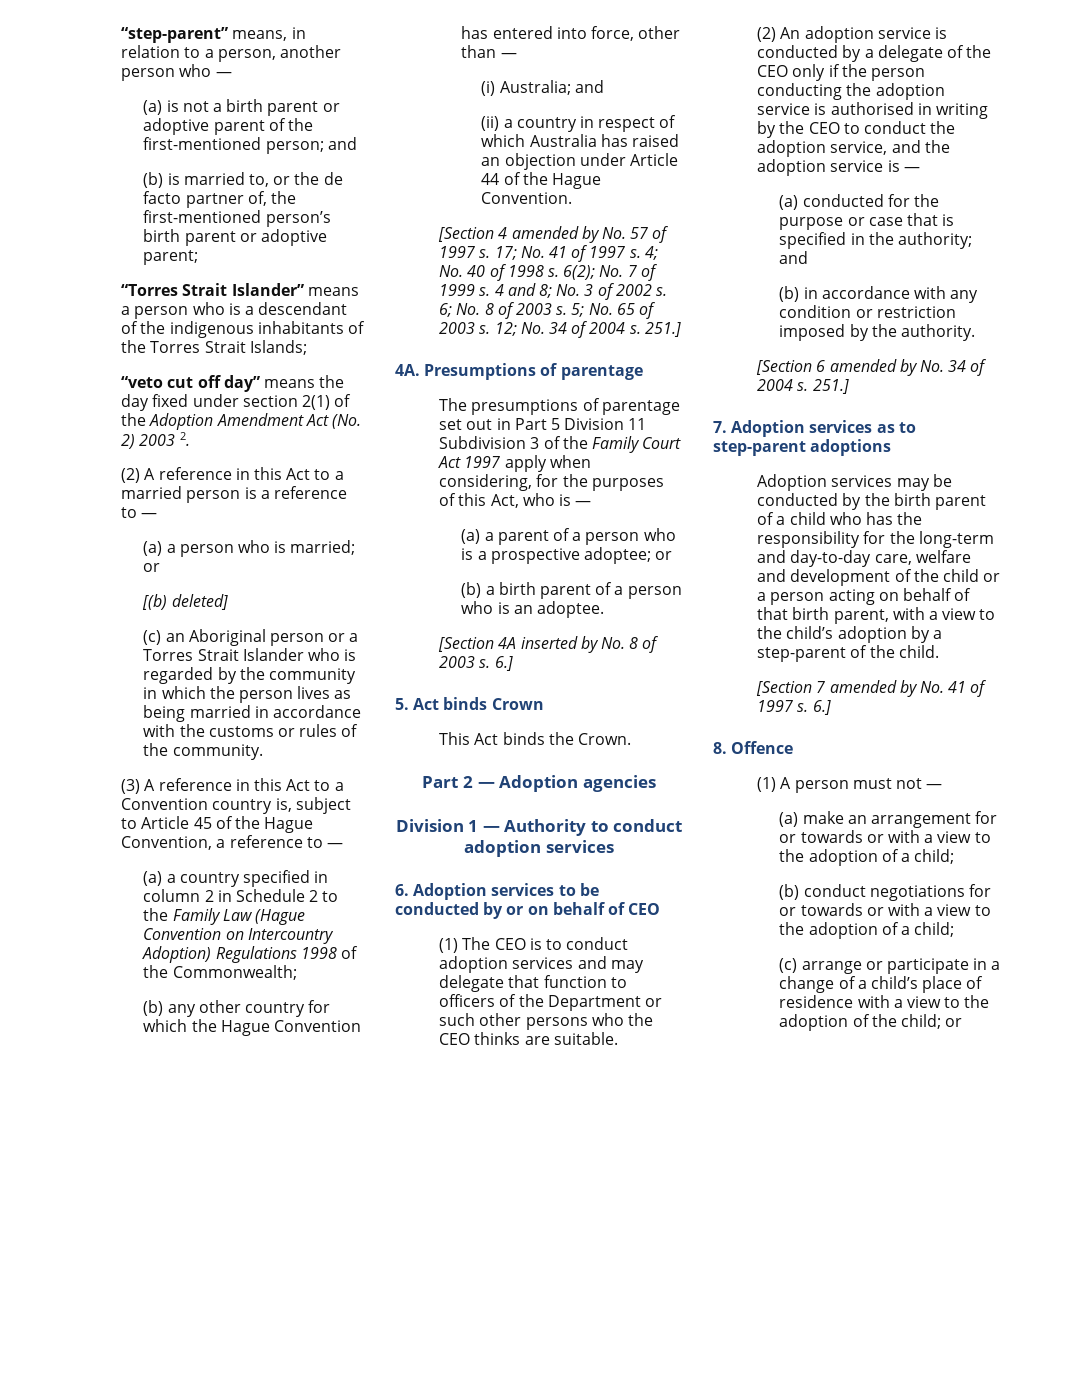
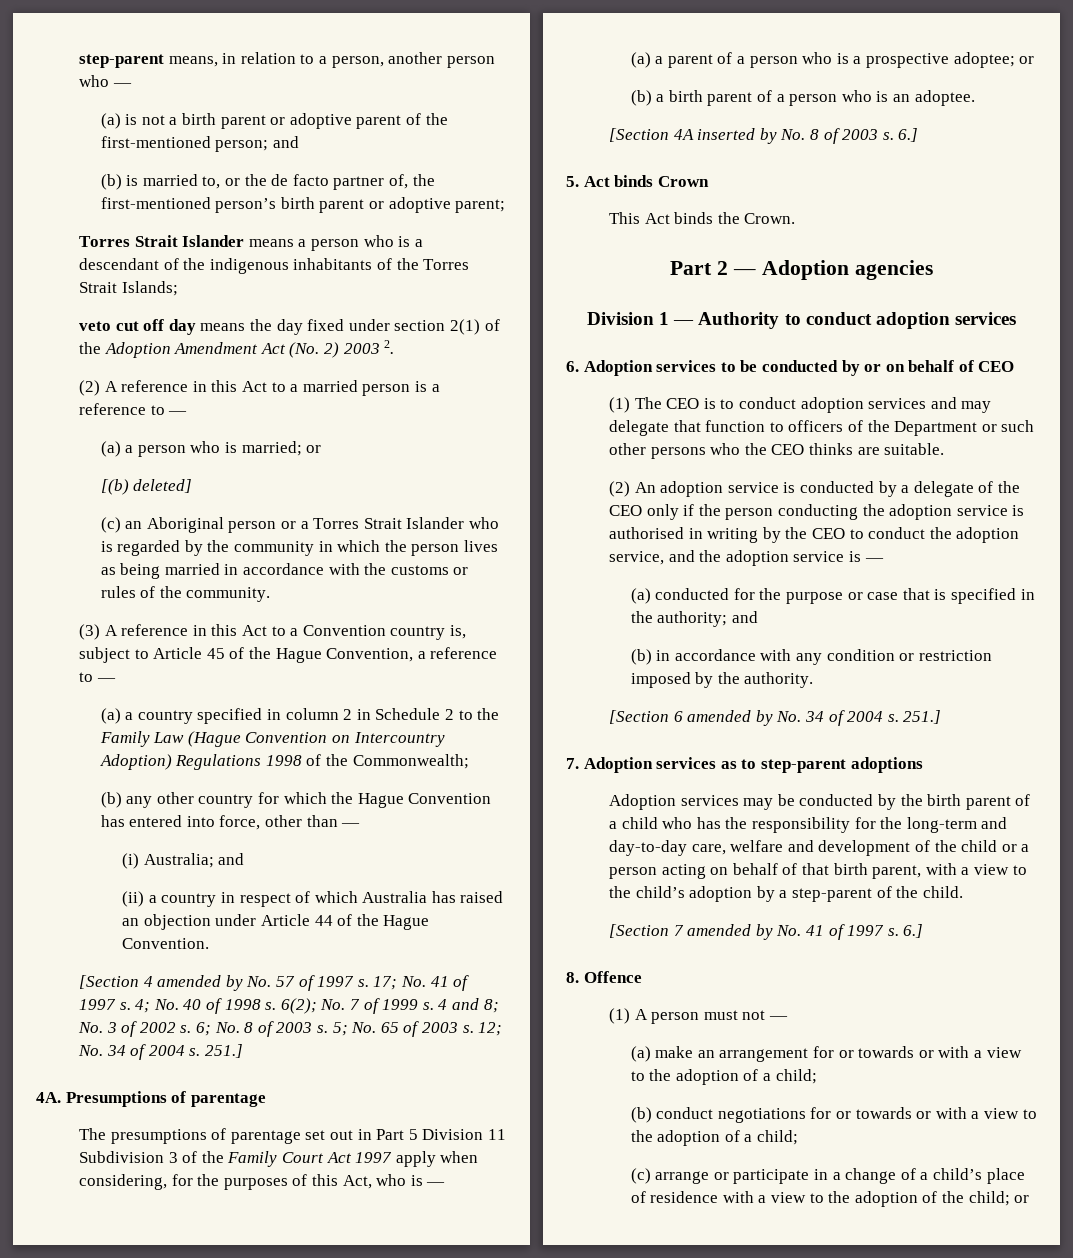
[121,27,229,43] “step-parent” -> [79,54,165,68] step-parent
[121,283,304,296] “Torres Strait Islander” -> [79,235,245,247] Torres Strait Islander
[121,376,164,388] “veto -> [79,321,112,331] veto
[223,375,260,392] day” -> [168,319,196,335] day

